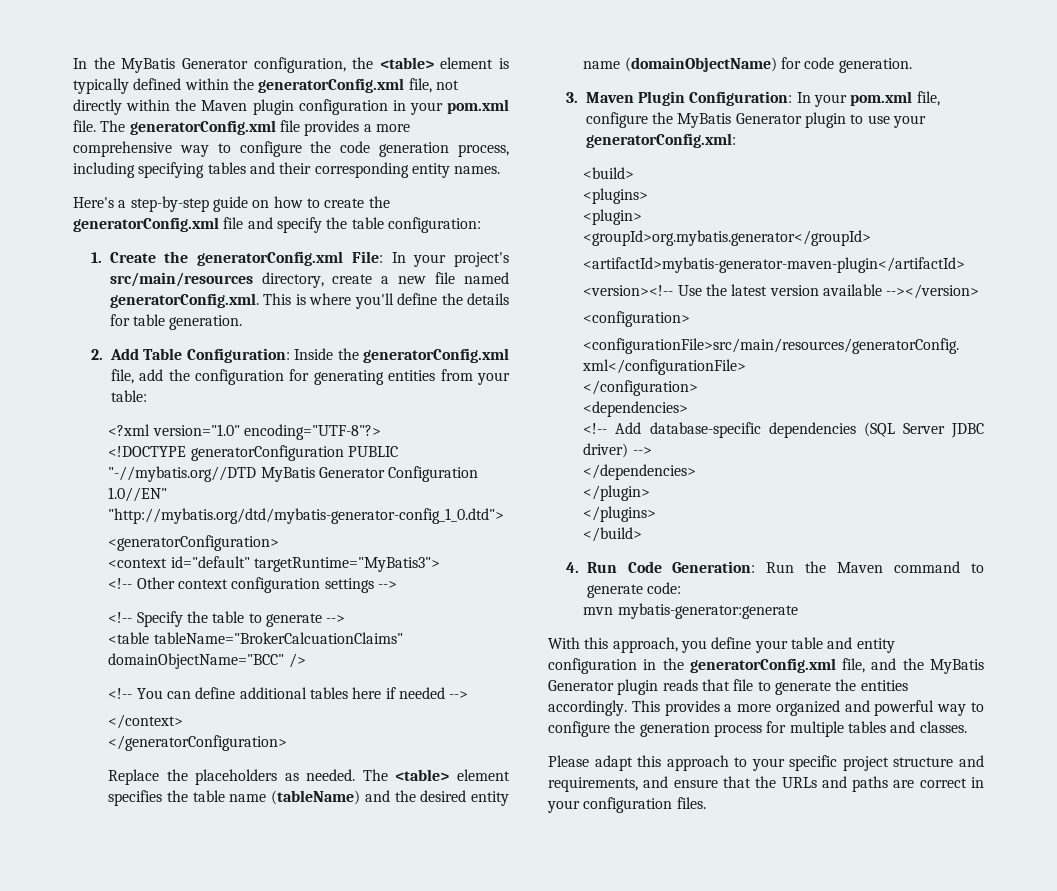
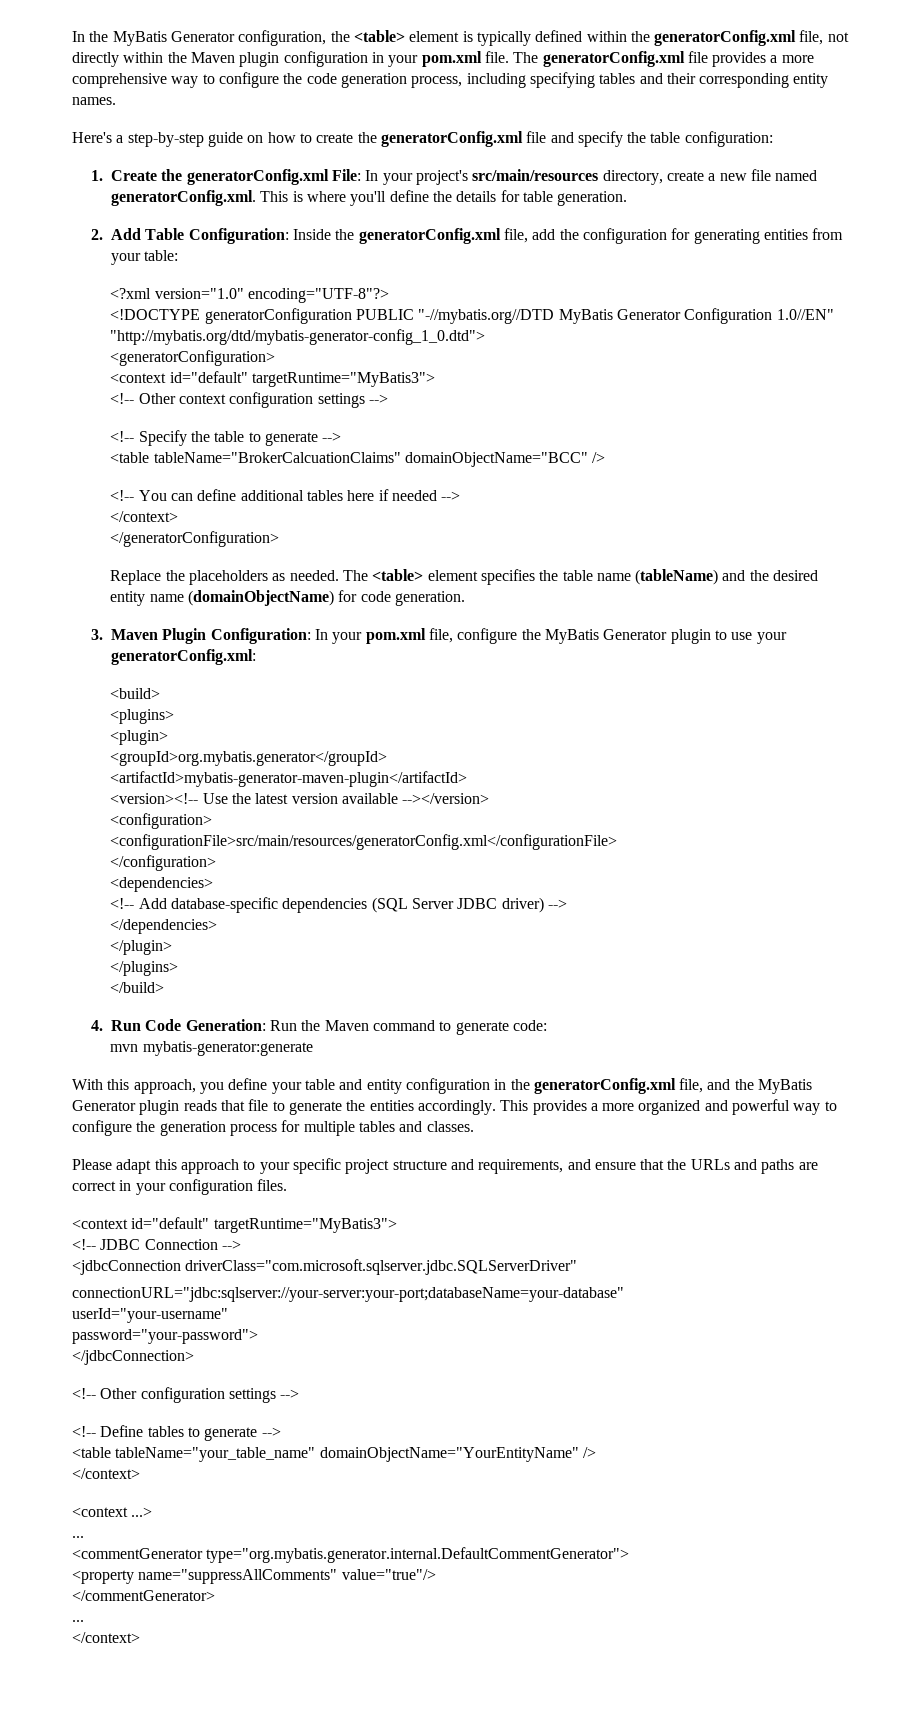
(706, 803) none -> [72,1217,397,1233] [72,1239,241,1250] [72,1259,578,1275] [72,1287,624,1302] [72,1308,228,1323] [72,1329,258,1344] [72,1350,194,1365] [72,1387,300,1403] [72,1425,281,1441] [72,1447,596,1462] [72,1468,140,1479] [72,1507,153,1517] [72,1536,84,1538] [72,1547,630,1563] [72,1569,436,1584] [72,1590,215,1601] [72,1620,84,1622] [72,1632,140,1643] // <context id="default" targetRuntime="MyBatis3"> // <!-- JDBC Connection --> // <jdbcConnection driverClass="com.microsoft.sqlserver.jdbc.SQLServerDriver" // connectionURL="jdbc:sqlserver://your-server:your-port;databaseName=your-database" // userId="your-username" // password="your-password"> // </jdbcConnection> // <!-- Other configuration settings --> // <!-- Define tables to generate --> // <table tableName="your_table_name" domainObjectName="YourEntityName" /> // </context> // <context ...> // ... // <commentGenerator type="org.mybatis.generator.internal.DefaultCommentGenerator"> // <property name="suppressAllComments" value="true"/> // </commentGenerator> // ... // </context>

